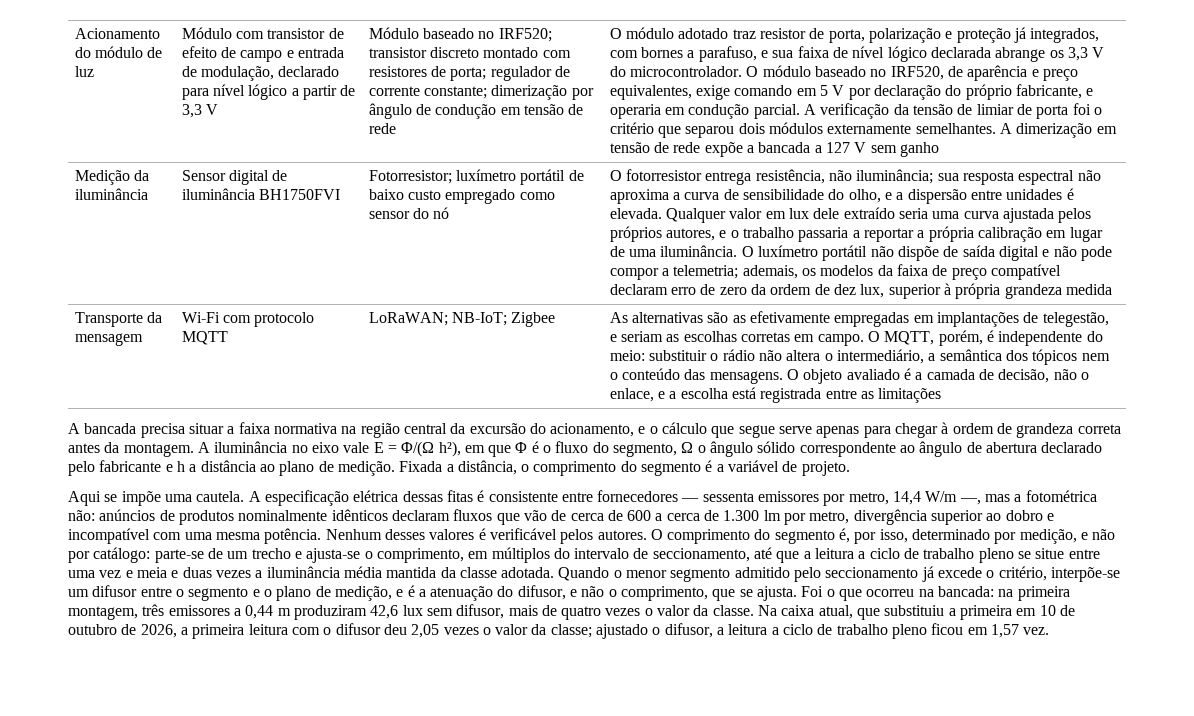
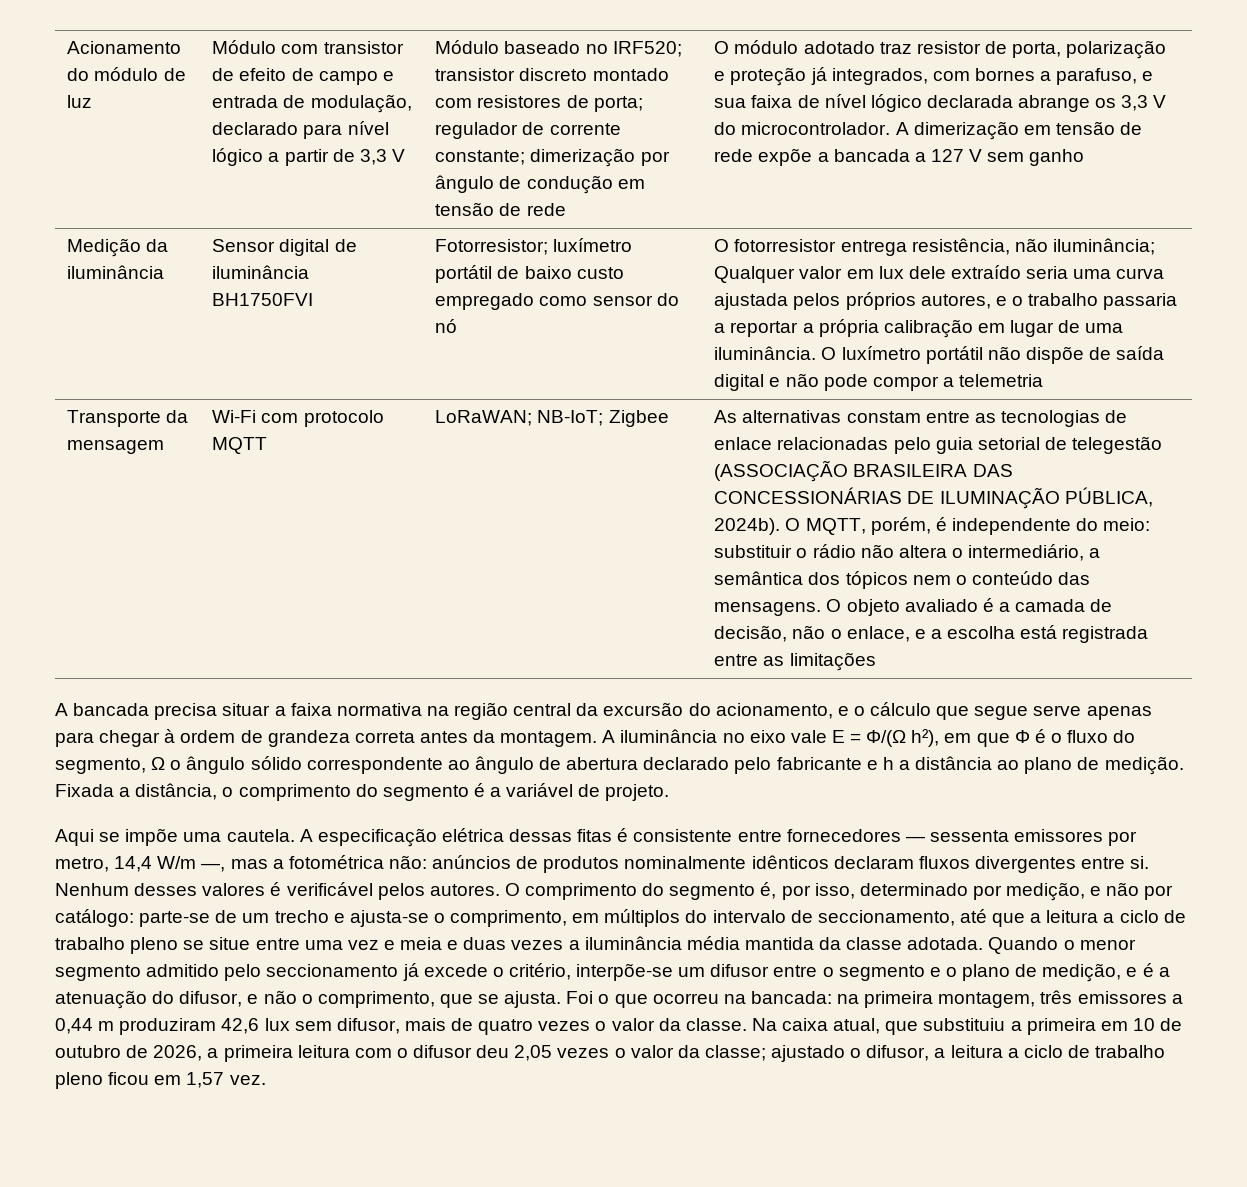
[746,65,1078,81] [609,84,1094,100] [609,103,1102,119] [609,122,996,138] O módulo baseado no IRF520, de aparência e preço equivalentes, exige comando em 5 V por declaração do próprio fabricante, e operaria em condução parcial. A verificação da tensão de limiar de porta foi o critério que separou dois módulos externamente semelhantes. -> (891, 128) none
[937,170,1101,185] [609,188,1074,204] [609,208,662,219] sua resposta espectral não aproxima a curva de sensibilidade do olho, e a dispersão entre unidades é elevada. -> (1155, 246) none
[673,264,1061,280] [609,283,1112,299] telemetria; ademais, os modelos da faixa de preço compatível declaram erro de zero da ordem de dez lux, superior à própria grandeza medida -> [959,374,1044,387] telemetria
[707,311,1109,327] [609,331,864,346] são as efetivamente empregadas em implantações de telegestão, e seriam as escolhas corretas em campo. -> [846,410,1128,427] [714,436,1163,454] [714,460,1013,482] [714,487,1153,509] [714,518,781,535] constam entre as tecnologias de enlace relacionadas pelo guia setorial de telegestão (ASSOCIAÇÃO BRASILEIRA DAS CONCESSIONÁRIAS DE ILUMINAÇÃO PÚBLICA, 2024b).
[496,509,1055,525] [68,528,322,544] que vão de cerca de 600 a cerca de 1.300 lm por metro, divergência superior ao dobro e incompatível com uma mesma potência. -> [974,856,1150,873] divergentes entre si.

